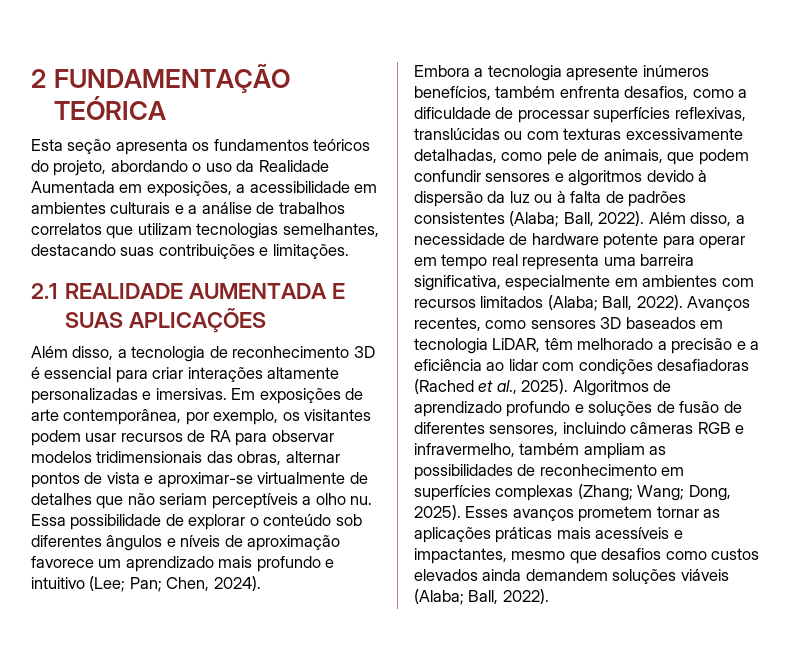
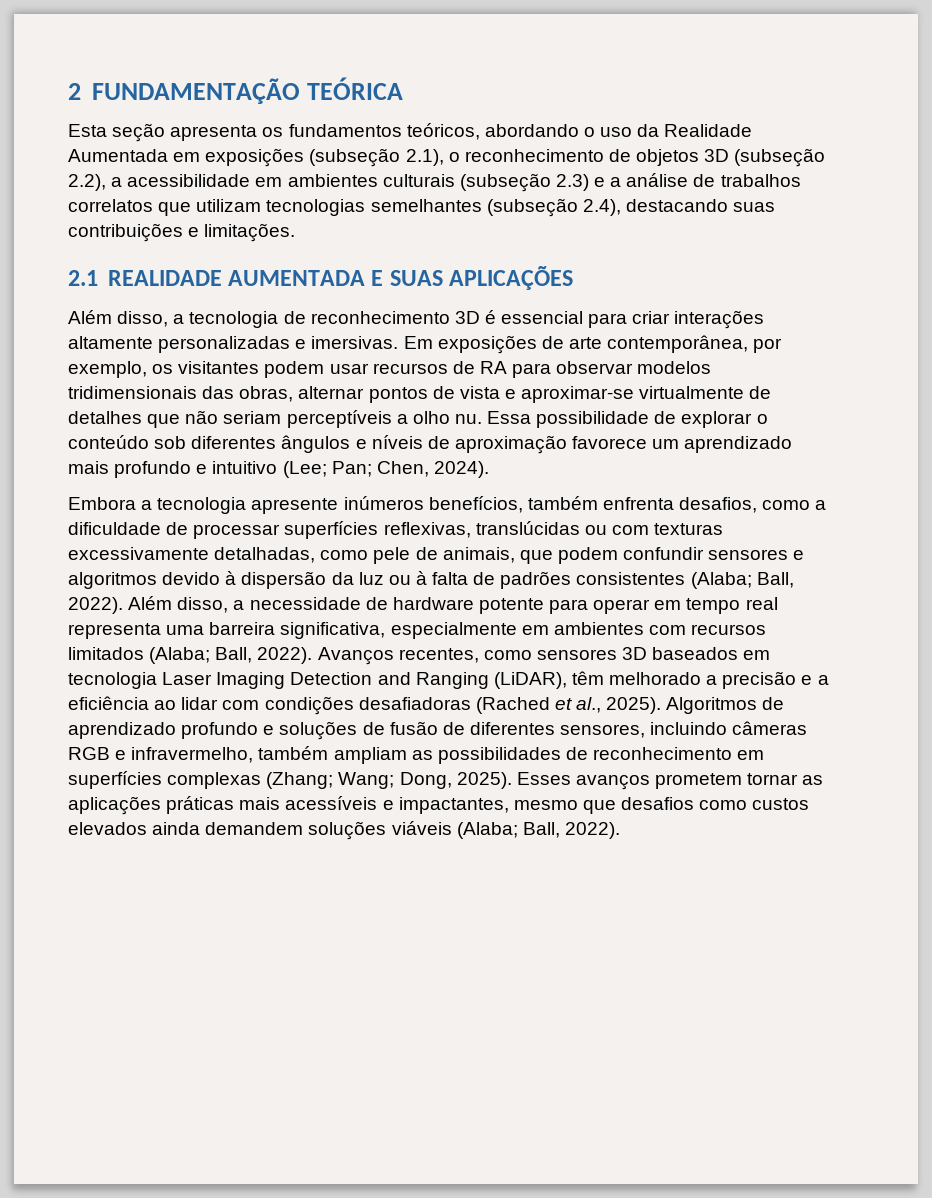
[313,139,371,151] [31,160,107,176] teóricos do projeto, -> [406,123,480,140] teóricos,
[146,181,232,197] exposições, -> [205,148,826,167] [68,174,106,191] exposições (subseção 2.1), o reconhecimento de objetos 3D (subseção 2.2),
(171, 208) none -> [459,173,589,192] (subseção 2.3)
[282,223,379,237] semelhantes, -> [370,198,621,217] semelhantes (subseção 2.4),
[492,338,541,352] LiDAR, -> [162,672,567,689] Laser Imaging Detection and Ranging (LiDAR),

